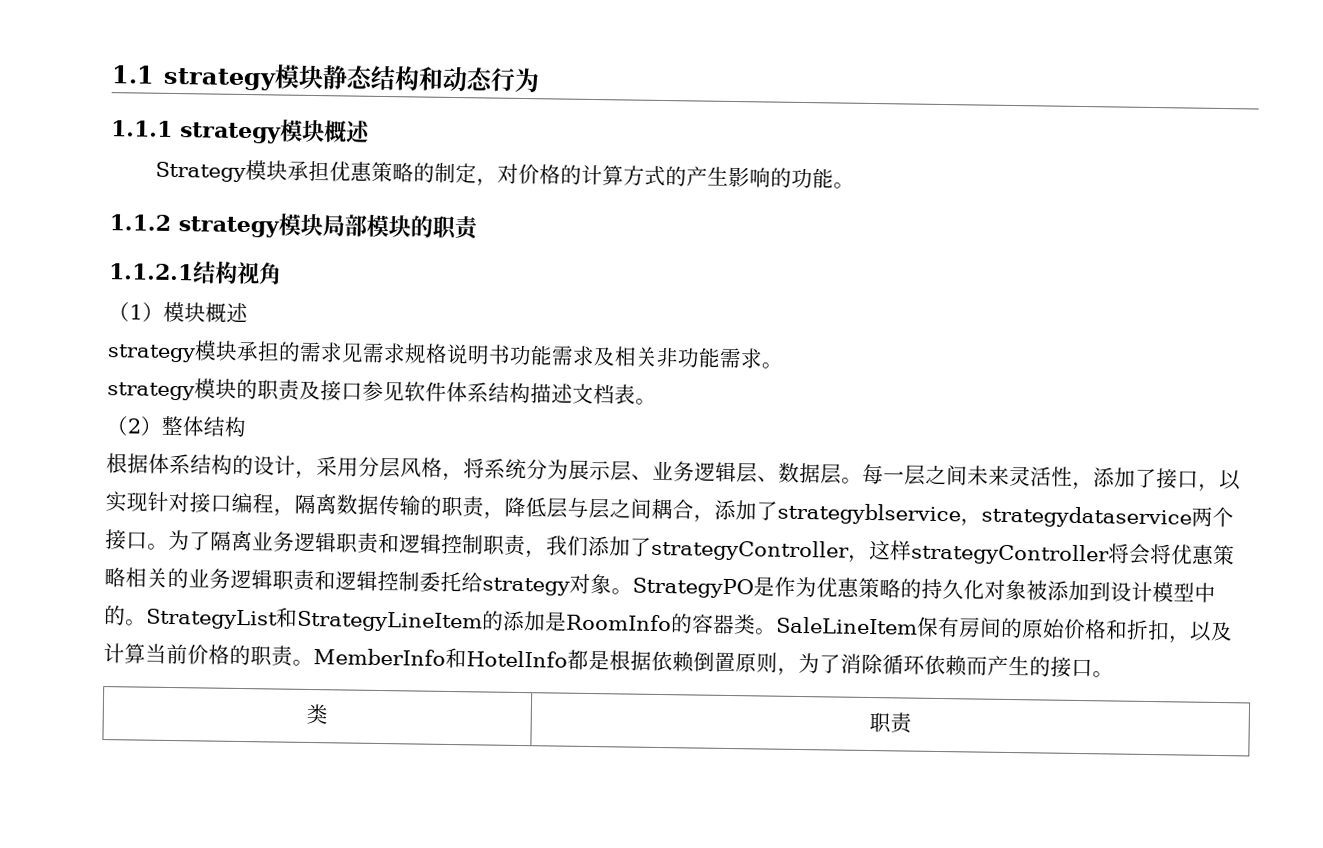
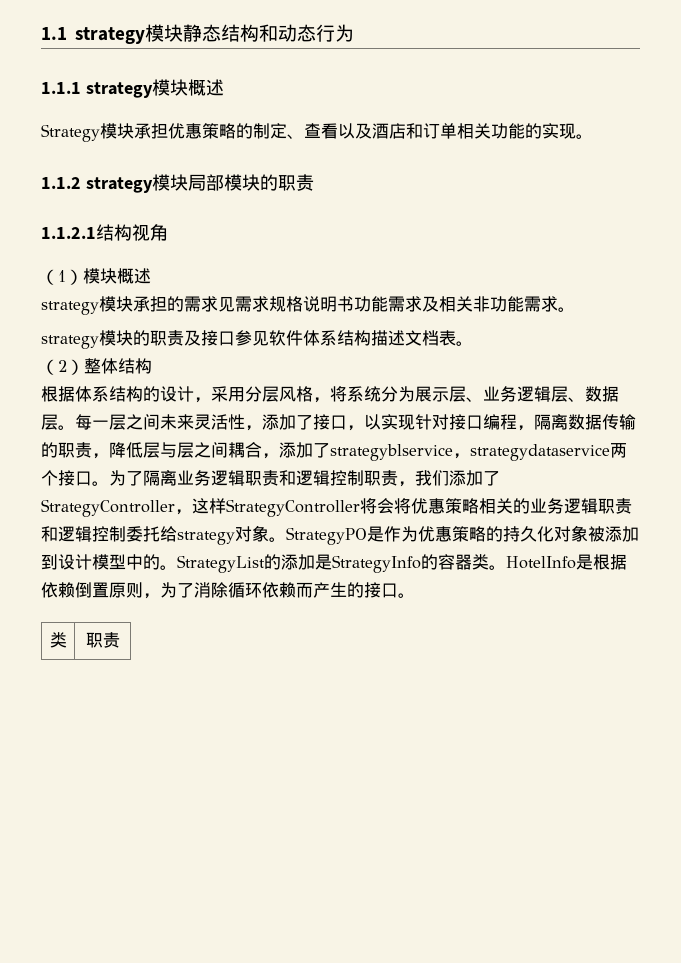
[476,163,835,189] ，对价格的计算方式的产生影响的功能 -> [287,123,576,139] 、查看以及酒店和订单相关功能的实现
[651,538,1110,566] strategyController，这样strategyController -> [41,498,360,517] StrategyController，这样StrategyController
[276,607,483,633] 和StrategyLineItem -> (265, 564) none
[566,613,672,632] RoomInfo -> [332,555,421,573] StrategyInfo
[776,616,1233,644] [103,643,589,670] SaleLineItem保有房间的原始价格和折扣，以及计算当前价格的职责。MemberInfo和HotelInfo都 -> [506,556,576,569] HotelInfo

